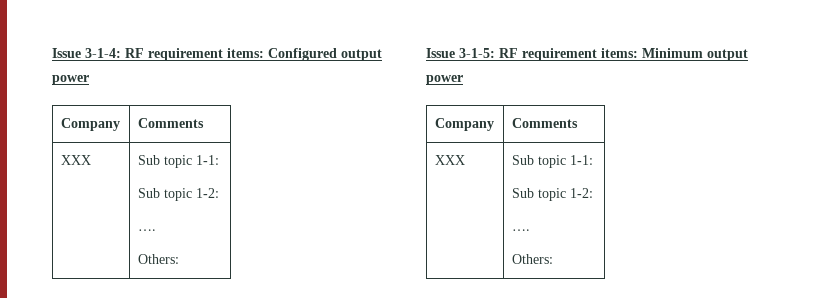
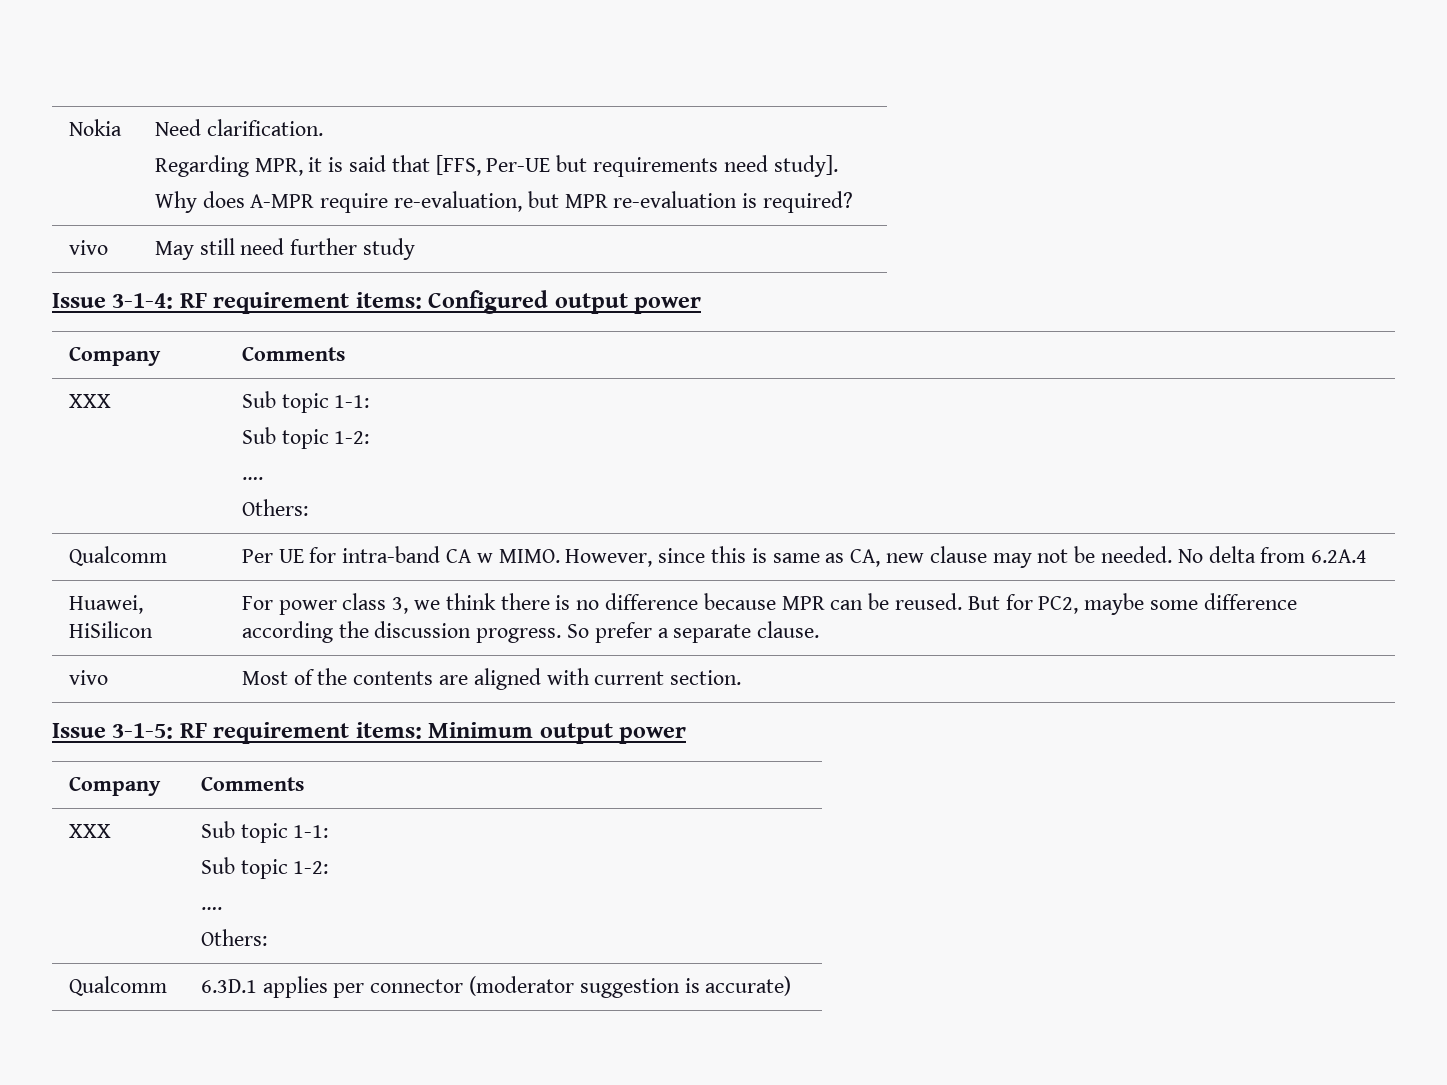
(52, 53) none -> [68,119,122,136] [154,119,323,136] [154,155,838,177] [154,191,853,213] [68,240,108,255] [154,238,415,260] Nokia | Need clarification. // Regarding MPR, it is said that [FFS, Per-UE but requirements need study]. // Why does A-MPR require re-evaluation, but MPR re-evaluation is required? // vivo | May still need further study //
(179, 259) none -> [68,546,167,566] [241,546,1368,568] [68,595,143,614] [68,621,153,638] [241,593,1297,615] [241,621,820,643] [68,670,108,685] [241,668,742,690] // Qualcomm | Per UE for intra-band CA w MIMO. However, since this is same as CA, new clause may not be needed. No delta from 6.2A.4 // Huawei, HiSilicon | For power class 3, we think there is no difference because MPR can be reused. But for PC2, maybe some difference according the discussion progress. So prefer a separate clause. // vivo | Most of the contents are aligned with current section.
(553, 259) none -> [68,976,167,996] [200,976,792,998] // Qualcomm | 6.3D.1 applies per connector (moderator suggestion is accurate)

